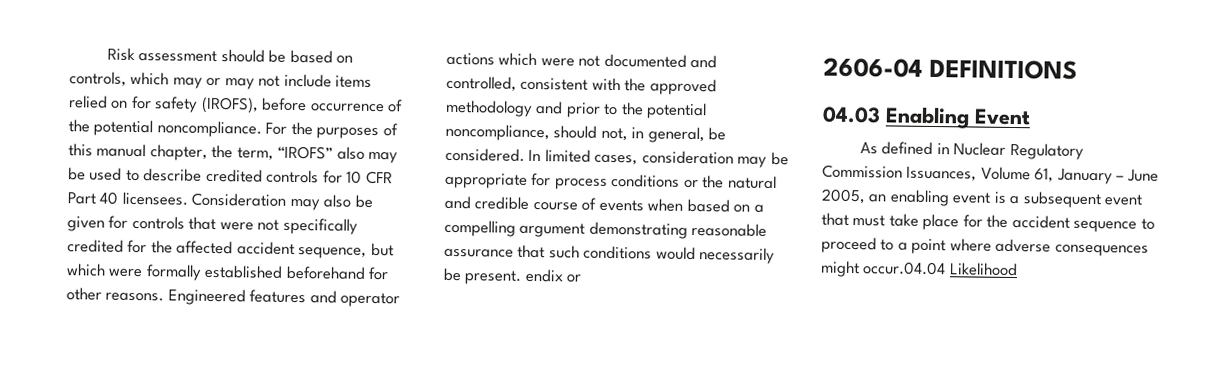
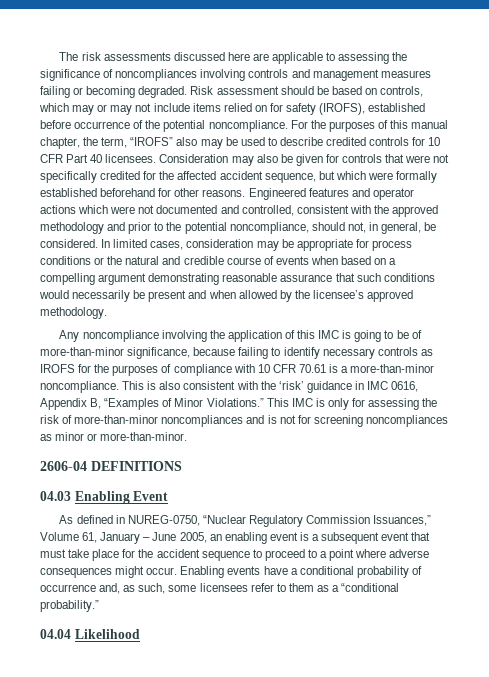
(106, 54) none -> [59,52,408,64] [40,69,431,81] [40,86,188,98] The risk assessments discussed here are applicable to assessing the significance of noncompliances involving controls and management measures failing or becoming degraded.
(259, 105) none -> [368,103,426,112] established
[464,268,582,285] present. endix or -> [148,290,414,302] [40,307,107,319] [59,330,422,342] [40,347,433,359] [40,364,435,376] [40,381,419,393] [40,398,438,410] [40,415,448,427] [40,432,188,441] present and when allowed by the licensee’s approved methodology. // Any noncompliance involving the application of this IMC is going to be of more-than-minor significance, because failing to identify necessary controls as IROFS for the purposes of compliance with 10 CFR 70.61 is a more-than-minor noncompliance. This is also consistent with the ‘risk’ guidance in IMC 0616, Appendix B, “Examples of Minor Violations.” This IMC is only for assessing the risk of more-than-minor noncompliances and is not for screening noncompliances as minor or more-than-minor.
[953,142,1007,156] Nuclear -> [127,515,246,526] NUREG-0750, “Nuclear
[906,166,978,182] Issuances, -> [373,515,432,526] Issuances,”
[863,261,947,276] occur.04.04 -> [146,566,422,578] [40,583,400,594] [40,600,99,612] [40,629,71,639] occur. Enabling events have a conditional probability of occurrence and, as such, some licensees refer to them as a “conditional probability.” // 04.04

